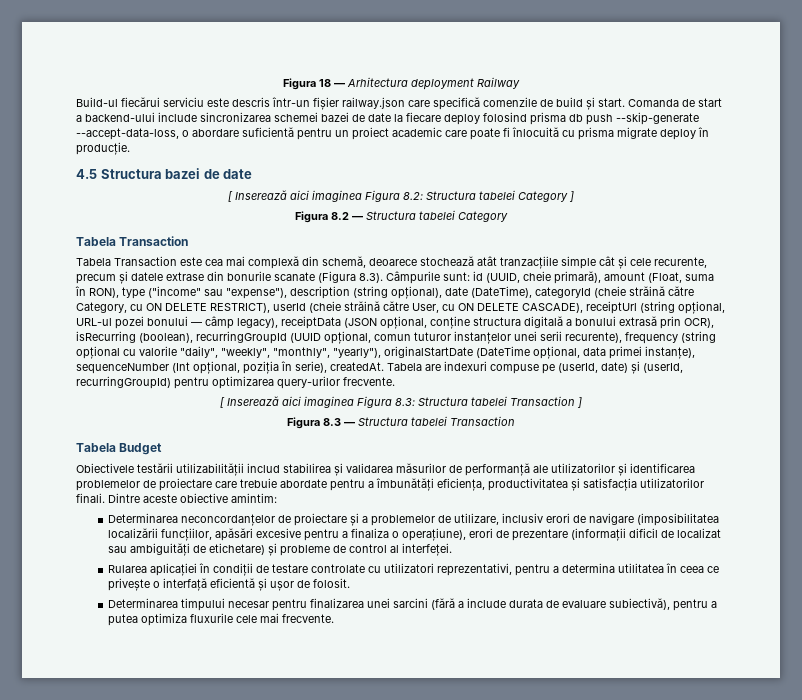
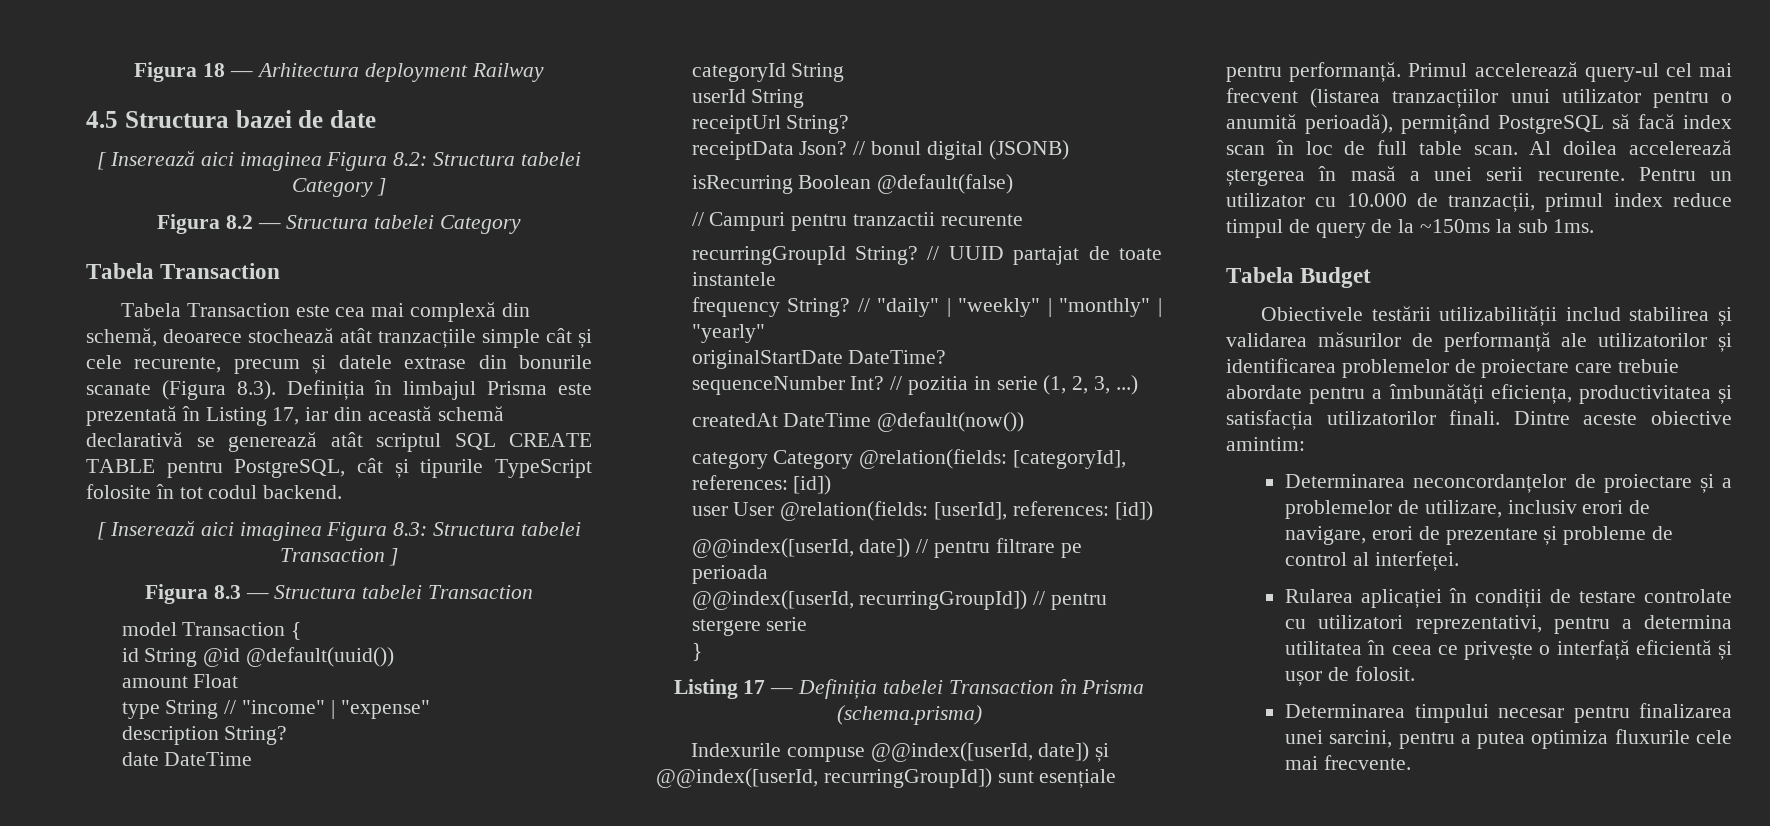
[76,97,722,110] [76,112,699,125] [76,127,709,140] [76,142,130,155] // Build-ul fiecărui serviciu este descris într-un fișier railway.json care specifică comenzile de build și start. Comanda de start a backend-ului include sincronizarea schemei bazei de date la fiecare deploy folosind prisma db push --skip-generate --accept-data-loss, o abordare suficientă pentru un proiect academic care poate fi înlocuită cu prisma migrate deploy în producție. -> (544, 72) none
[386,271,714,284] [75,286,694,299] [76,301,725,314] [76,316,714,329] [76,331,716,344] [76,346,695,359] [76,361,683,374] [76,376,395,389] Câmpurile sunt: id (UUID, cheie primară), amount (Float, suma în RON), type ("income" sau "expense"), description (string opțional), date (DateTime), categoryId (cheie străină către Category, cu ON DELETE RESTRICT), userId (cheie străină către User, cu ON DELETE CASCADE), receiptUrl (string opțional, URL-ul pozei bonului — câmp legacy), receiptData (JSON opțional, conține structura digitală a bonului extrasă prin OCR), isRecurring (boolean), recurringGroupId (UUID opțional, comun tuturor instanțelor unei serii recurente), frequency (string opțional cu valorile "daily", "weekly", "monthly", "yearly"), originalStartDate (DateTime opțional, data primei instanțe), sequenceNumber (Int opțional, poziția în serie), createdAt. Tabela are indexuri compuse pe (userId, date) și (userId, recurringGroupId) pentru optimizarea query-urilor frecvente. -> [286,380,592,400] [86,406,504,426] [86,432,592,452] [86,458,592,478] [86,484,343,499] Definiția în limbajul Prisma este prezentată în Listing 17, iar din această schemă declarativă se generează atât scriptul SQL CREATE TABLE pentru PostgreSQL, cât și tipurile TypeScript folosite în tot codul backend.
(515, 421) none -> [121,622,302,640] [121,647,394,667] [121,674,239,688] [121,700,430,719] [121,726,288,745] [121,752,253,766] [691,63,845,82] [691,89,805,108] [691,115,850,134] [691,140,1069,160] [691,174,1014,194] [691,212,1023,231] [691,246,1162,265] [691,272,776,286] [691,297,1162,317] [691,324,765,343] [691,350,947,369] [691,375,1138,395] [691,412,1025,432] [691,449,1126,469] [691,475,832,495] [691,501,1153,521] [691,538,1082,558] [691,565,768,584] [691,590,1107,610] [691,617,808,636] [691,643,702,661] [673,679,1145,699] [836,705,982,725] [691,742,1110,762] [656,768,1117,788] [1226,62,1732,82] [1226,88,1732,108] [1226,114,1732,134] [1226,140,1732,155] [1226,166,1732,186] [1226,193,1732,212] [1226,219,1595,238] // model Transaction { // id String @id @default(uuid()) // amount Float // type String // "income" | "expense" // description String? // date DateTime // categoryId String // userId String // receiptUrl String? // receiptData Json? // bonul digital (JSONB) // isRecurring Boolean @default(false) // // Campuri pentru tranzactii recurente // recurringGroupId String? // UUID partajat de toate instantele // frequency String? // "daily" | "weekly" | "monthly" | "yearly" // originalStartDate DateTime? // sequenceNumber Int? // pozitia in serie (1, 2, 3, ...) // createdAt DateTime @default(now()) // category Category @relation(fields: [categoryId], references: [id]) // user User @relation(fields: [userId], references: [id]) // @@index([userId, date]) // pentru filtrare pe perioada // @@index([userId, recurringGroupId]) // pentru stergere serie // } // Listing 17 — Definiția tabelei Transaction în Prisma (schema.prisma) // Indexurile compuse @@index([userId, date]) și @@index([userId, recurringGroupId]) sunt esențiale pentru performanță. Primul accelerează query-ul cel mai frecvent (listarea tranzacțiilor unui utilizator pentru o anumită perioadă), permițând PostgreSQL să facă index scan în loc de full table scan. Al doilea accelerează ștergerea în masă a unei serii recurente. Pentru un utilizator cu 10.000 de tranzacții, primul index reduce timpul de query de la ~150ms la sub 1ms.
[588,513,719,526] [107,528,721,541] [107,543,265,556] navigare (imposibilitatea localizării funcțiilor, apăsări excesive pentru a finaliza o operațiune), erori de prezentare (informații dificil de localizat sau ambiguități de etichetare) -> [1285,526,1538,545] navigare, erori de prezentare
[392,598,670,610] sarcini (fără a include durata de evaluare subiectivă), -> [1329,730,1393,748] sarcini,

